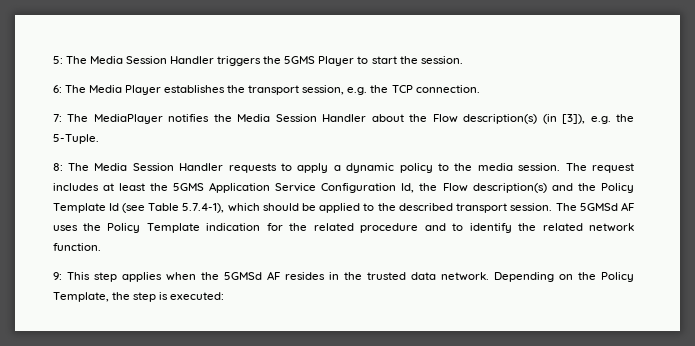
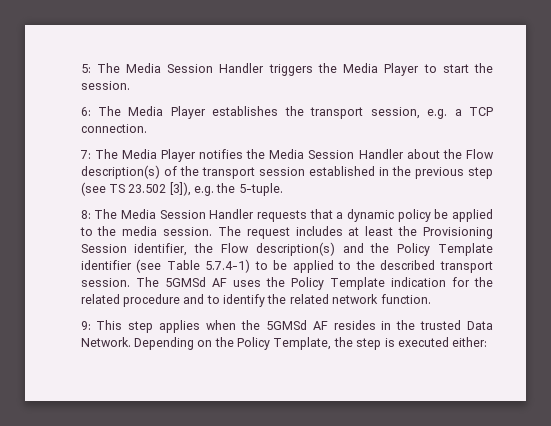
[284,56,316,64] 5GMS -> [343,63,379,73] Media
[370,85,389,93] the -> [454,109,462,116] a
[93,114,163,124] MediaPlayer -> [121,149,196,162] Media Player
[542,114,557,124] (in -> [163,166,493,179] [80,182,167,196] of the transport session established in the previous step (see TS 23.502
[52,134,99,144] 5-Tuple. -> [238,183,283,196] 5-tuple.
[280,163,329,173] to apply -> [309,209,333,219] that
(433, 168) none -> [434,209,493,222] be applied
[172,182,415,193] 5GMS Application Service Configuration Id, -> [422,227,493,239] [80,243,188,256] Provisioning Session identifier,
[108,203,119,211] Id -> [80,260,132,270] identifier
[182,203,299,213] 5.7.4-1), which should -> [205,259,268,273] 5.7.4-1) to
[410,272,489,281] data network. -> [467,321,494,330] [80,337,131,347] Data Network.
[169,292,224,300] executed: -> [397,337,488,347] executed either:

